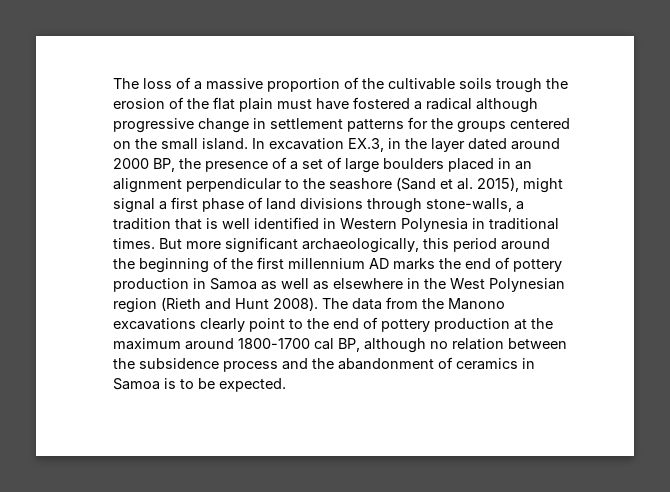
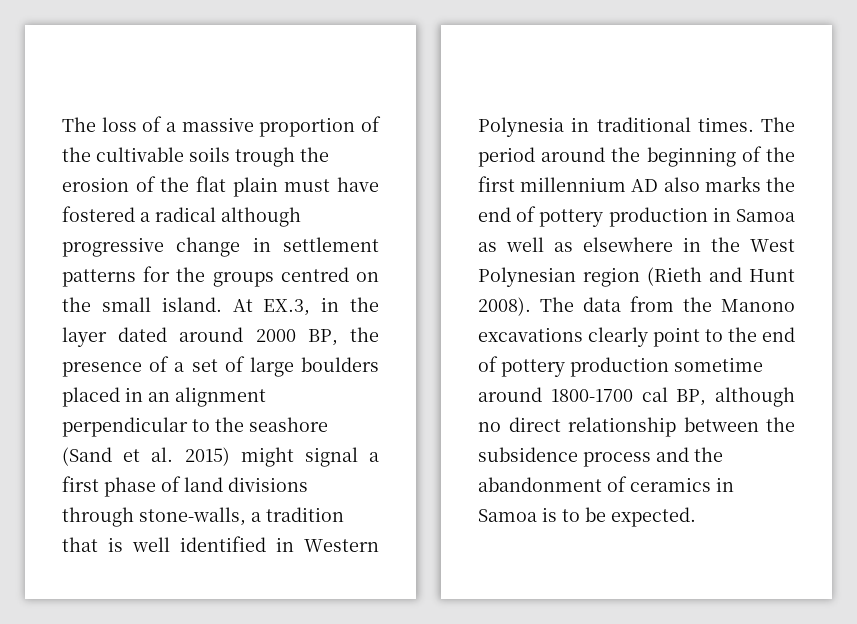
[510,118,570,129] centered -> [280,267,349,282] centred
[252,138,344,150] In excavation -> [232,299,253,312] At
[477,177,519,192] 2015), -> [184,447,230,466] 2015)
[159,237,449,253] But more significant archaeologically, this -> [761,117,795,132] The
(389, 263) none -> [663,177,700,192] also
[514,318,553,330] [113,338,181,350] at the maximum -> [674,357,763,372] sometime
[452,338,504,350] relation -> [508,417,676,437] direct relationship

